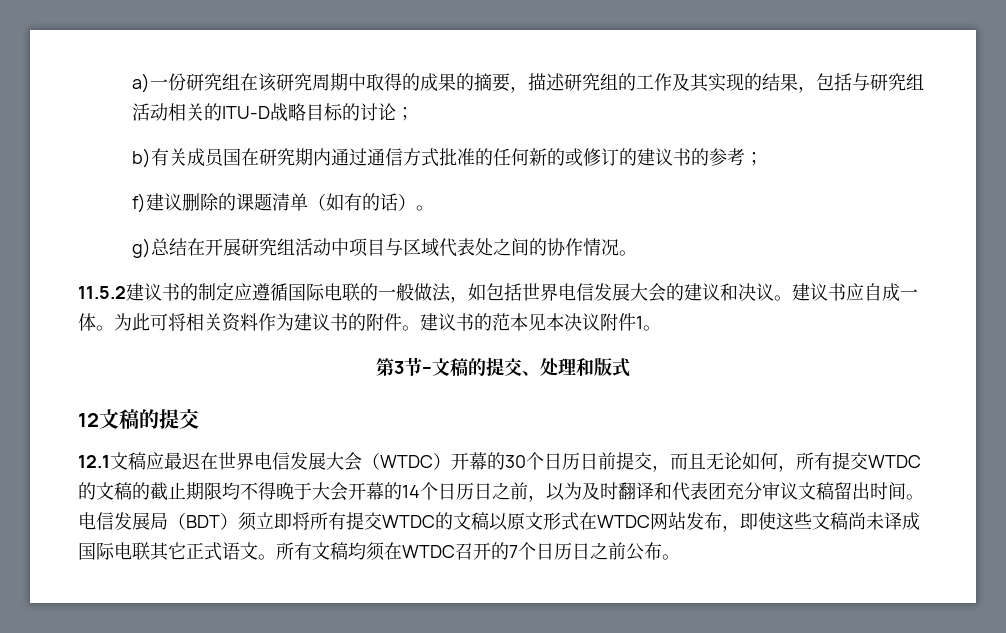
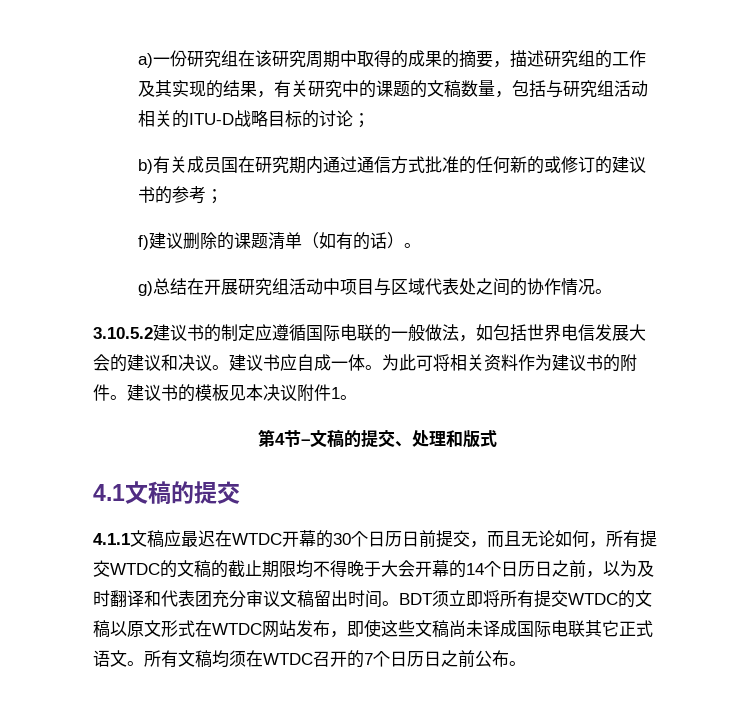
(817, 89) none -> [273,80,512,98] 有关研究中的课题的文稿数量，
[78,286,126,299] 11.5.2 -> [93,327,153,339] 3.10.5.2
[492,313,528,331] 范本 -> [195,384,229,401] 模板
[394,361,404,374] 3 -> [274,433,285,445] 4
[78,413,99,427] 12 -> [93,484,125,501] 4.1
[78,455,110,468] 12.1 -> [93,533,130,545] 4.1.1
[218,452,451,471] 世界电信发展大会（WTDC） -> [232,533,282,545] WTDC
[78,512,238,530] 电信发展局（BDT） -> [399,593,432,605] BDT

